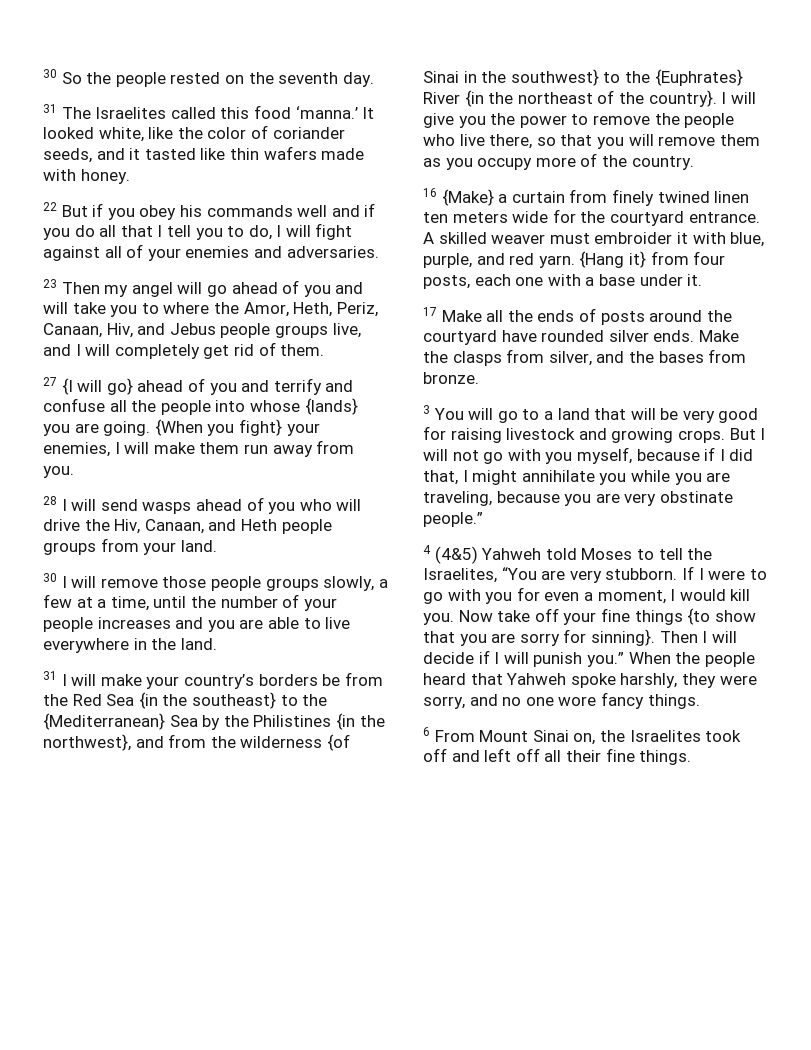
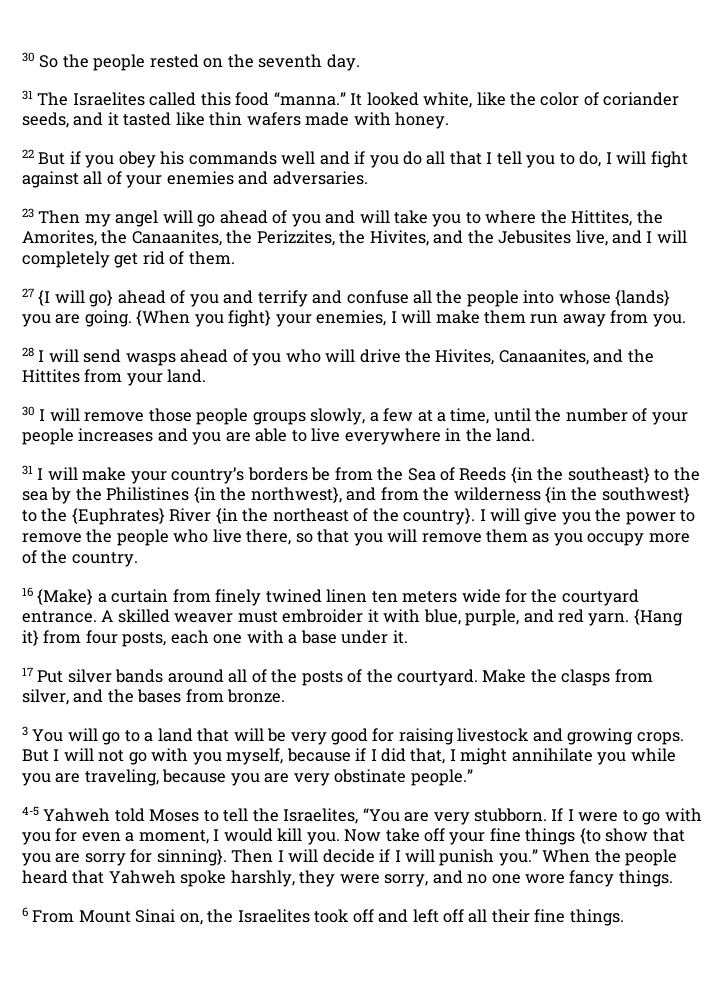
[295,106,358,119] ‘manna.’ -> [273,92,346,106] “manna.”
[243,302,378,317] [43,323,328,338] Amor, Heth, Periz, Canaan, Hiv, and Jebus people groups -> [571,210,663,226] [22,230,572,246] Hittites, the Amorites, the Canaanites, the Perizzites, the Hivites, and the Jebusites
[114,519,332,534] [43,542,96,555] Hiv, Canaan, and Heth people groups -> [435,349,654,365] [22,369,80,383] Hivites, Canaanites, and the Hittites
[72,694,135,706] Red Sea -> [407,467,507,481] Sea of Reeds
[43,713,198,730] {Mediterranean} Sea -> [22,491,48,501] sea
[326,734,350,751] [423,71,477,83] {of Sinai in -> [545,487,568,503] {in
[441,308,732,325] [423,330,695,345] Make all the ends of posts around the courtyard have rounded silver ends. -> [37,669,479,686] Put silver bands around all of the posts of the courtyard.
[423,545,478,564] 4 (4&5) -> [22,806,39,816] 4-5

